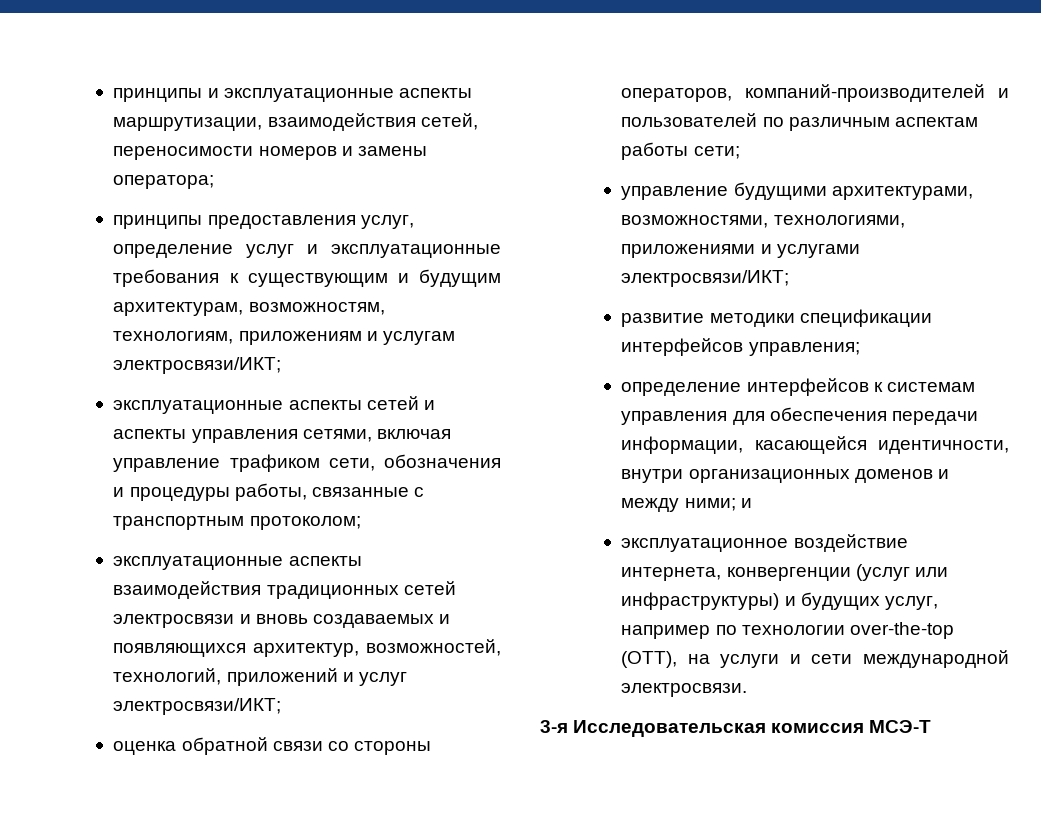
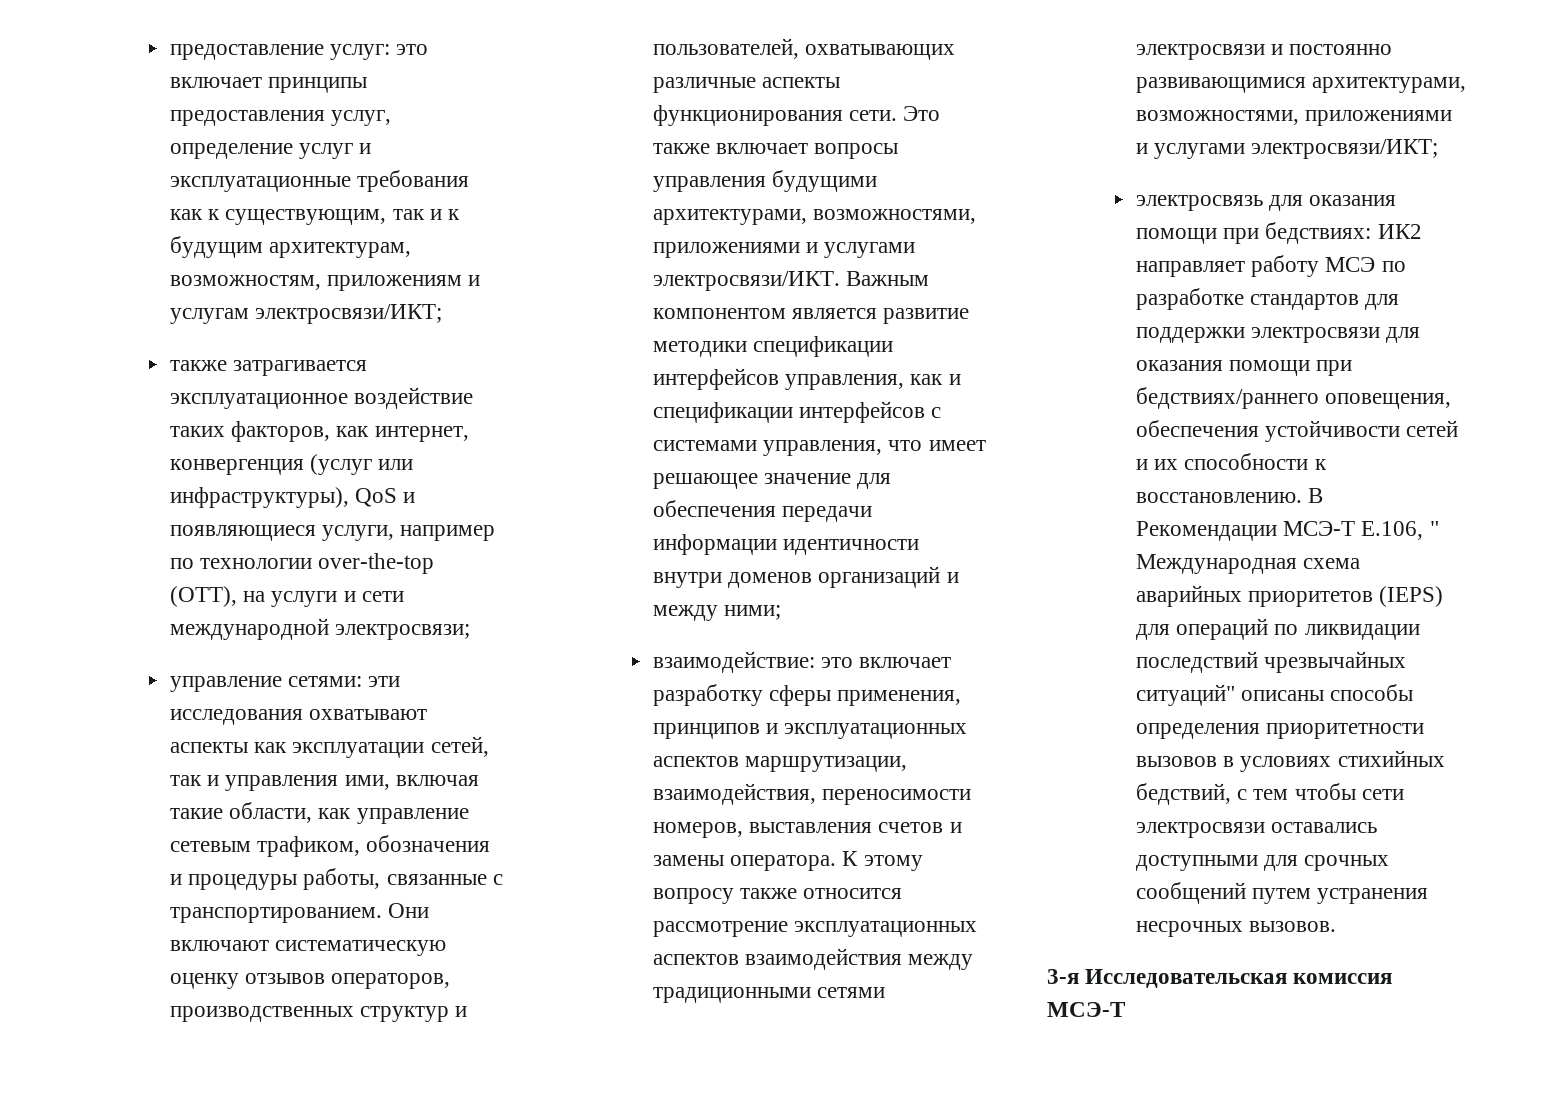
[113,88,472,102] [113,113,478,131] [113,146,427,160] [113,175,215,189] принципы и эксплуатационные аспекты маршрутизации, взаимодействия сетей, переносимости номеров и замены оператора; // -> [169,44,429,60] [169,77,262,88] предоставление услуг: это включает
[229,273,409,287] к существующим и -> [169,209,461,225] как к существующим, так и к
[113,331,234,344] технологиям, -> (321, 282) none
[113,396,435,414] [113,429,451,443] [113,454,502,472] [113,483,424,501] [113,516,361,530] [113,556,362,570] [113,581,456,599] [113,614,450,628] [113,639,501,657] [113,668,407,686] [113,698,282,715] [113,737,431,755] [621,84,1009,102] [621,113,978,131] [621,142,740,160] [621,182,973,200] [621,215,905,228] [621,244,860,258] [621,270,790,287] [621,309,932,327] [621,338,860,356] [621,378,975,396] [621,407,978,425] [621,436,1009,454] [621,469,949,483] [621,498,752,512] [621,534,908,552] [621,564,948,581] [621,592,938,610] эксплуатационные аспекты сетей и аспекты управления сетями, включая управление трафиком сети, обозначения и процедуры работы, связанные с транспортным протоколом; // эксплуатационные аспекты взаимодействия традиционных сетей электросвязи и вновь создаваемых и появляющихся архитектур, возможностей, технологий, приложений и услуг электросвязи/ИКТ; // оценка обратной связи со стороны операторов, компаний-производителей и пользователей по различным аспектам работы сети; // управление будущими архитектурами, возможностями, технологиями, приложениями и услугами электросвязи/ИКТ; // развитие методики спецификации интерфейсов управления; // определение интерфейсов к системам управления для обеспечения передачи информации, касающейся идентичности, внутри организационных доменов и между ними; и // эксплуатационное воздействие интернета, конвергенции (услуг или инфраструктуры) и будущих услуг, -> [169,360,368,376] [169,387,474,409] [169,421,469,442] [169,454,414,475] [169,487,416,508] [169,525,395,541] также затрагивается эксплуатационное воздействие таких факторов, как интернет, конвергенция (услуг или инфраструктуры), QoS и появляющиеся услуги,
[621,683,748,697] электросвязи. -> [335,624,471,640] [169,676,401,692] [169,709,428,725] [169,736,489,758] [169,775,479,791] [169,802,469,824] [169,835,491,857] [169,868,503,890] [169,903,430,923] [169,940,447,956] [169,973,451,989] [169,1006,468,1022] [652,38,956,60] [652,77,841,93] [652,105,941,126] [652,143,899,159] [652,170,878,192] [652,209,977,225] [652,242,916,258] [652,271,930,291] [652,308,970,324] [652,336,894,357] [652,368,961,390] [652,401,942,423] [652,440,986,456] [652,473,892,489] [652,500,873,522] [652,534,920,555] [652,566,959,588] [652,605,782,621] [652,651,952,673] [652,684,962,706] [652,723,968,739] [652,756,908,772] [652,783,972,805] [652,822,962,838] [652,851,923,871] [652,888,903,904] [652,921,978,937] [652,948,974,970] [652,987,886,1003] [1135,44,1393,60] [1135,77,1467,93] [1135,110,1453,126] [1135,139,1439,159] [1135,195,1397,211] [1135,222,1422,244] [1135,255,1406,277] [1135,288,1400,310] [1135,327,1421,343] [1135,360,1353,376] [1135,387,1452,409] [1135,420,1459,442] [1135,453,1327,470] [1135,488,1324,503] [1135,521,1439,541] [1135,554,1361,574] [1135,585,1444,607] [1135,618,1420,640] [1135,651,1407,673] [1135,684,1414,706] [1135,723,1425,739] [1135,750,1445,772] [1135,783,1404,805] [1135,822,1378,838] [1135,855,1390,871] [1135,882,1429,904] [1135,921,1337,937] электросвязи; // управление сетями: эти исследования охватывают аспекты как эксплуатации сетей, так и управления ими, включая такие области, как управление сетевым трафиком, обозначения и процедуры работы, связанные с транспортированием. Они включают систематическую оценку отзывов операторов, производственных структур и пользователей, охватывающих различные аспекты функционирования сети. Это также включает вопросы управления будущими архитектурами, возможностями, приложениями и услугами электросвязи/ИКТ. Важным компонентом является развитие методики спецификации интерфейсов управления, как и спецификации интерфейсов с системами управления, что имеет решающее значение для обеспечения передачи информации идентичности внутри доменов организаций и между ними; // взаимодействие: это включает разработку сферы применения, принципов и эксплуатационных аспектов маршрутизации, взаимодействия, переносимости номеров, выставления счетов и замены оператора. К этому вопросу также относится рассмотрение эксплуатационных аспектов взаимодействия между традиционными сетями электросвязи и постоянно развивающимися архитектурами, возможностями, приложениями и услугами электросвязи/ИКТ; // электросвязь для оказания помощи при бедствиях: ИК2 направляет работу МСЭ по разработке стандартов для поддержки электросвязи для оказания помощи при бедствиях/раннего оповещения, обеспечения устойчивости сетей и их способности к восстановлению. В Рекомендации МСЭ-Т E.106, " Международная схема аварийных приоритетов (IEPS) для операций по ликвидации последствий чрезвычайных ситуаций" описаны способы определения приоритетности вызовов в условиях стихийных бедствий, с тем чтобы сети электросвязи оставались доступными для срочных сообщений путем устранения несрочных вызовов.

